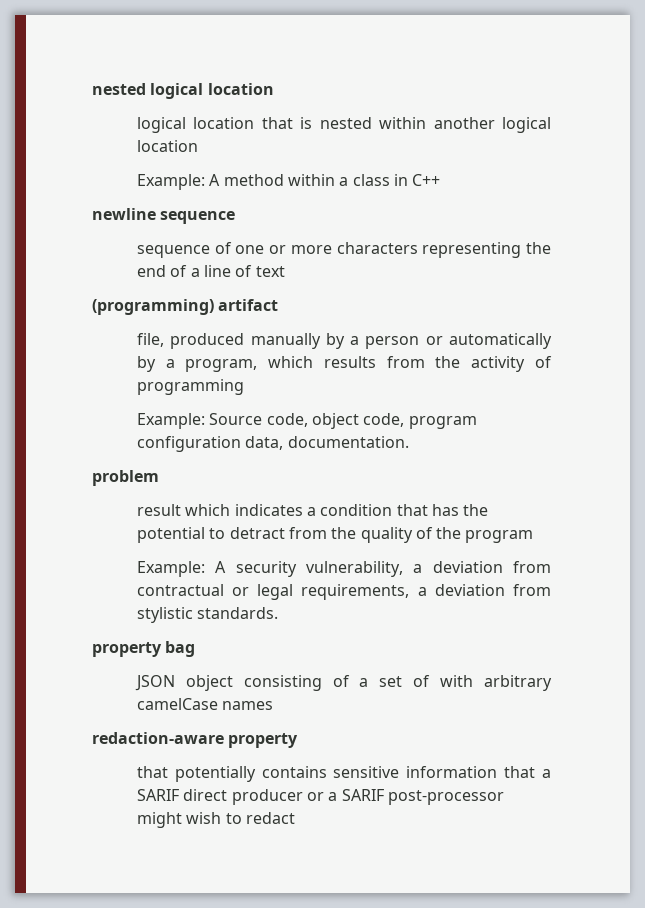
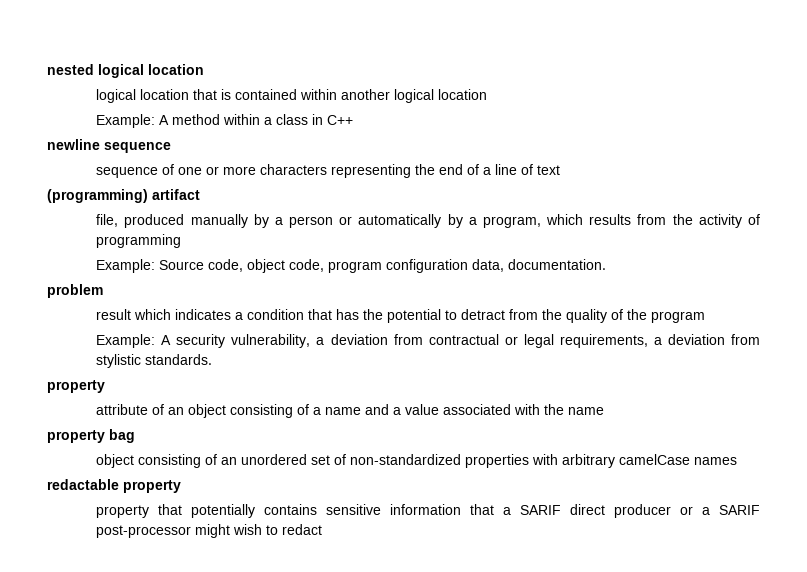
[319,117,372,129] nested -> [235,89,298,100] contained
[165,641,196,657] [134,675,175,691] bag // JSON -> [96,404,185,415] // attribute of an
[379,675,431,687] set of -> [325,404,605,415] [47,429,135,443] [96,454,530,468] name and a value associated with the name // property bag // object consisting of an unordered set of non-standardized properties
[92,732,299,748] redaction-aware property // -> [47,479,181,493] [96,505,150,518] redactable property // property

